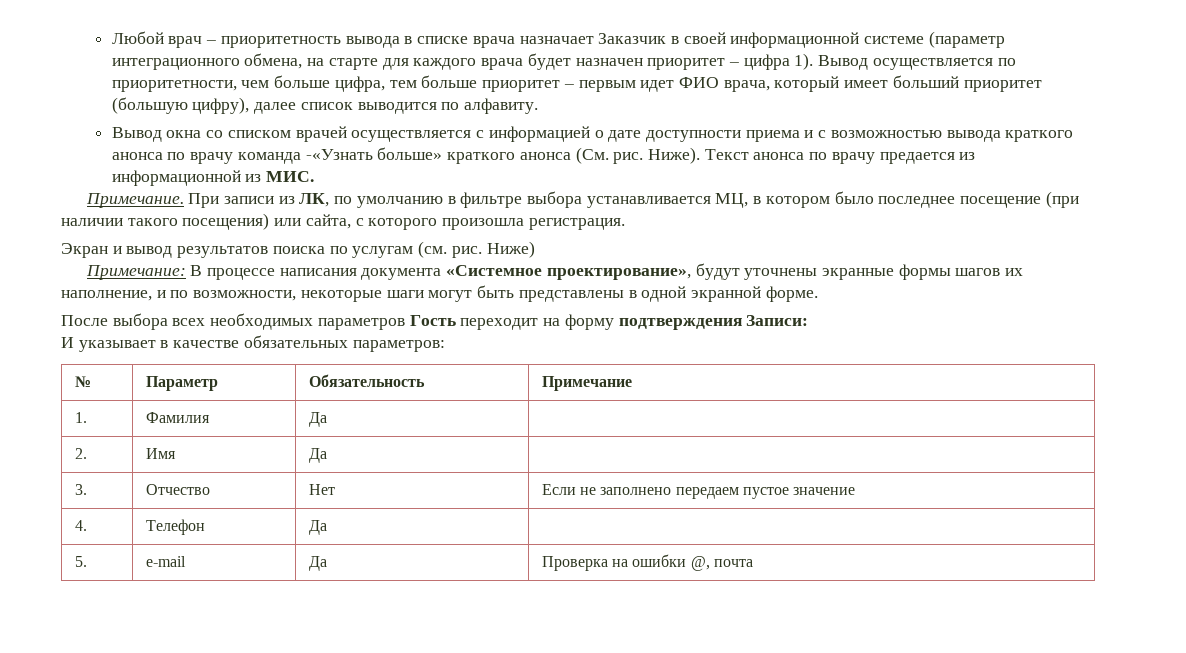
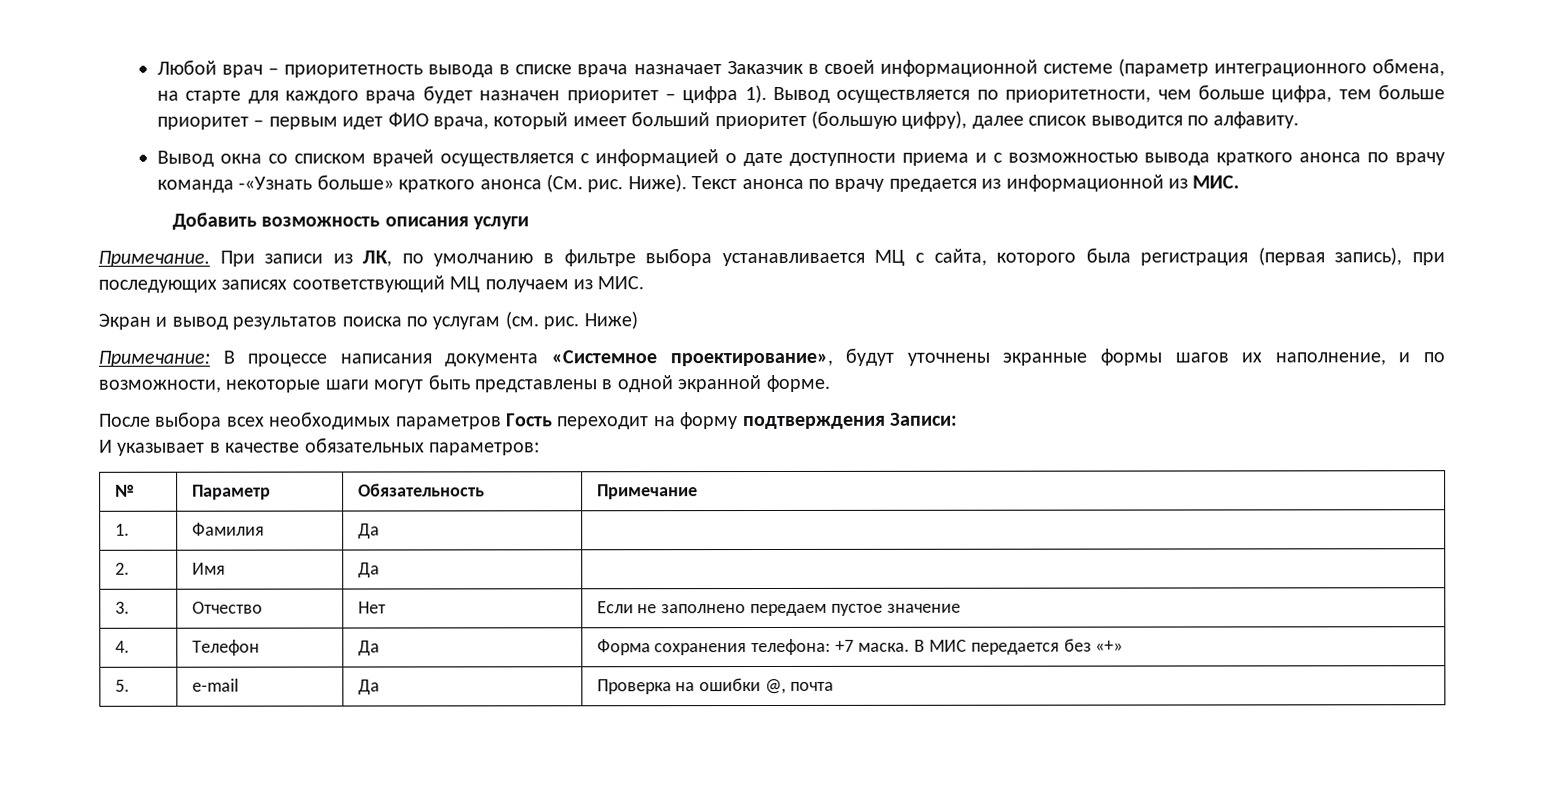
(315, 176) none -> [171,212,530,230] // Добавить возможность описания услуги
[715,191,1079,208] [61,213,625,230] МЦ, в котором было последнее посещение (при наличии такого посещения) или сайта, с которого произошла регистрация. -> [874,247,1445,266] [98,275,645,293] МЦ с сайта, которого была регистрация (первая запись), при последующих записях соответствующий МЦ получаем из МИС.
(327, 527) none -> [596,638,1124,656] Форма сохранения телефона: +7 маска. В МИС передается без «+»

